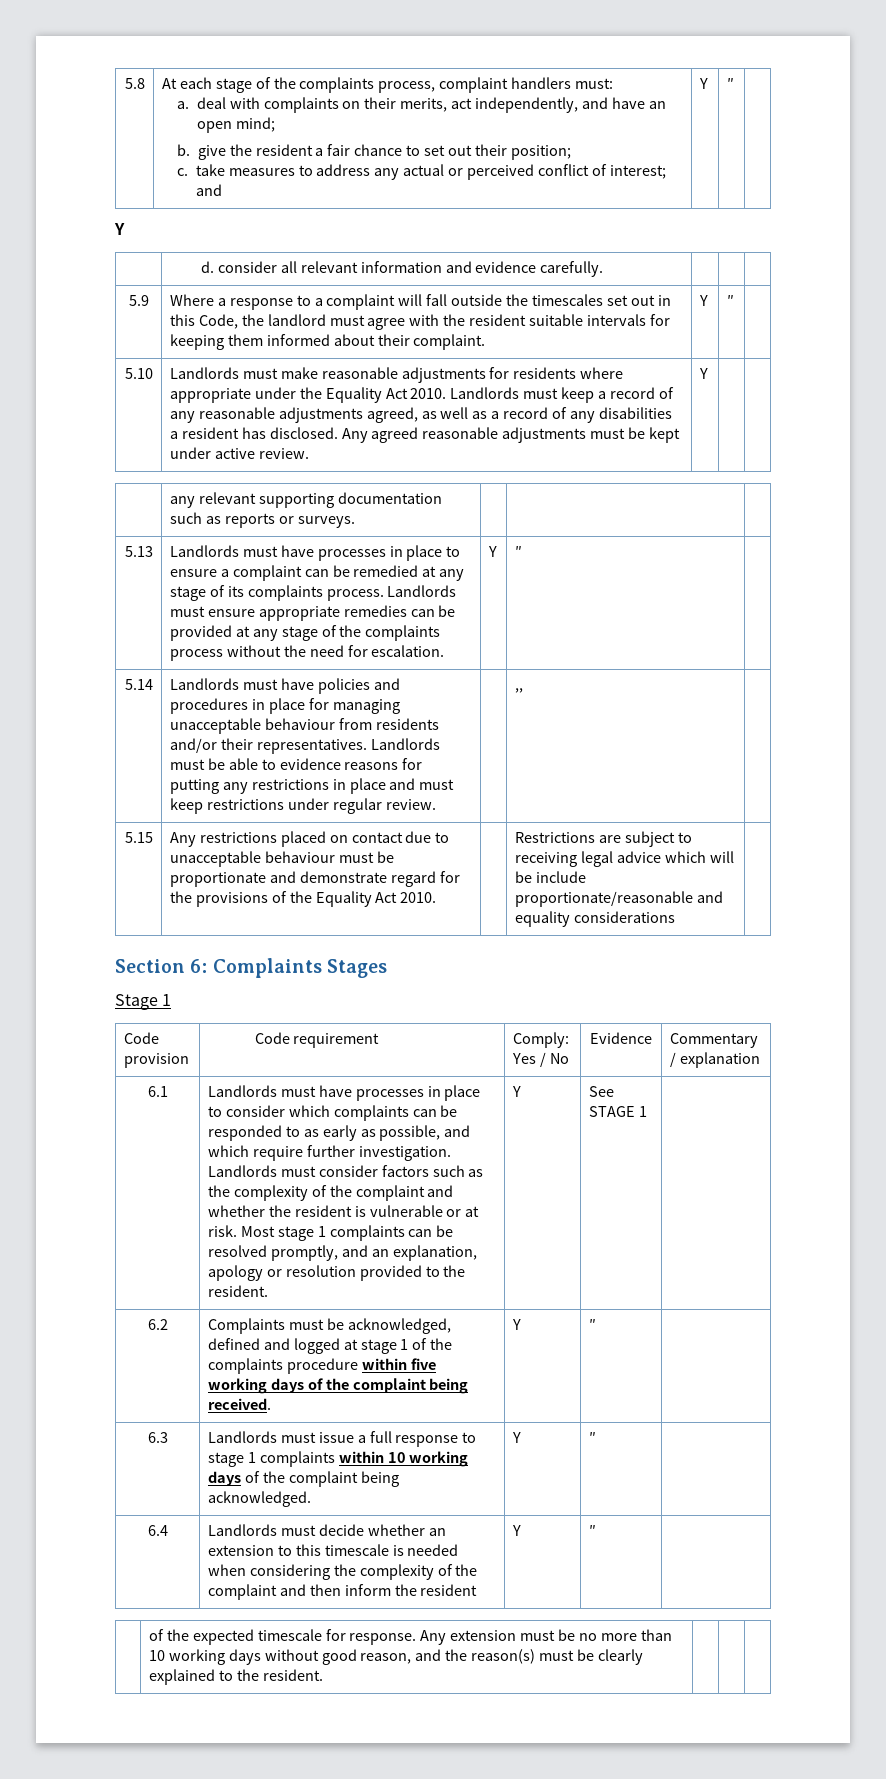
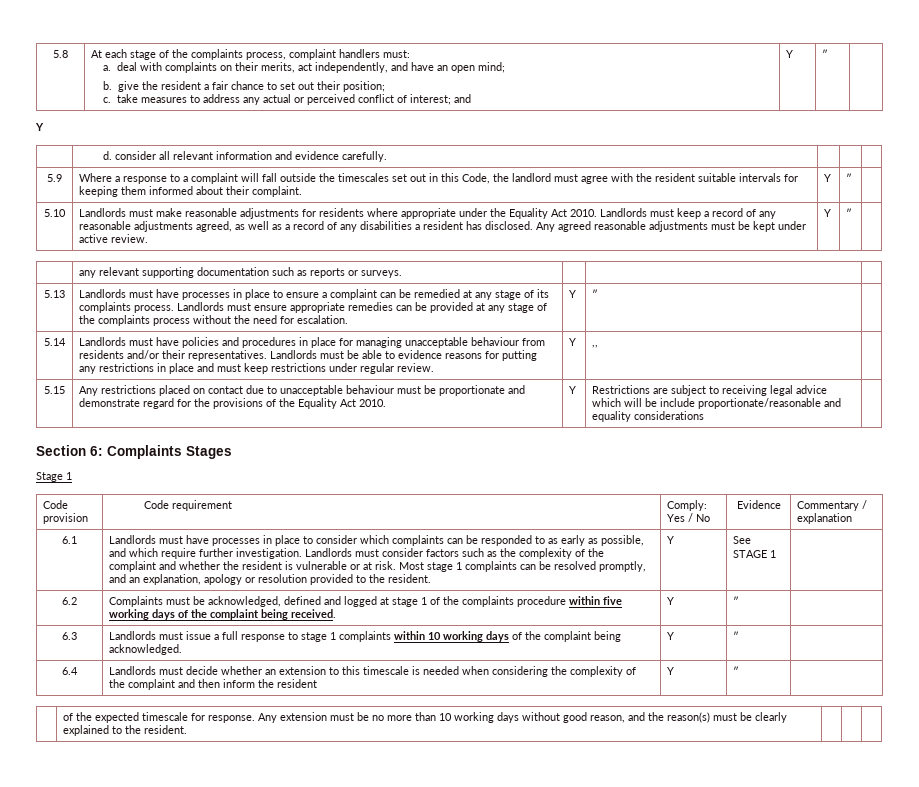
(708, 373) none -> [846,208,853,218] ″
(436, 804) none -> [569,338,577,346] Y
(437, 897) none -> [569,386,577,394] Y

